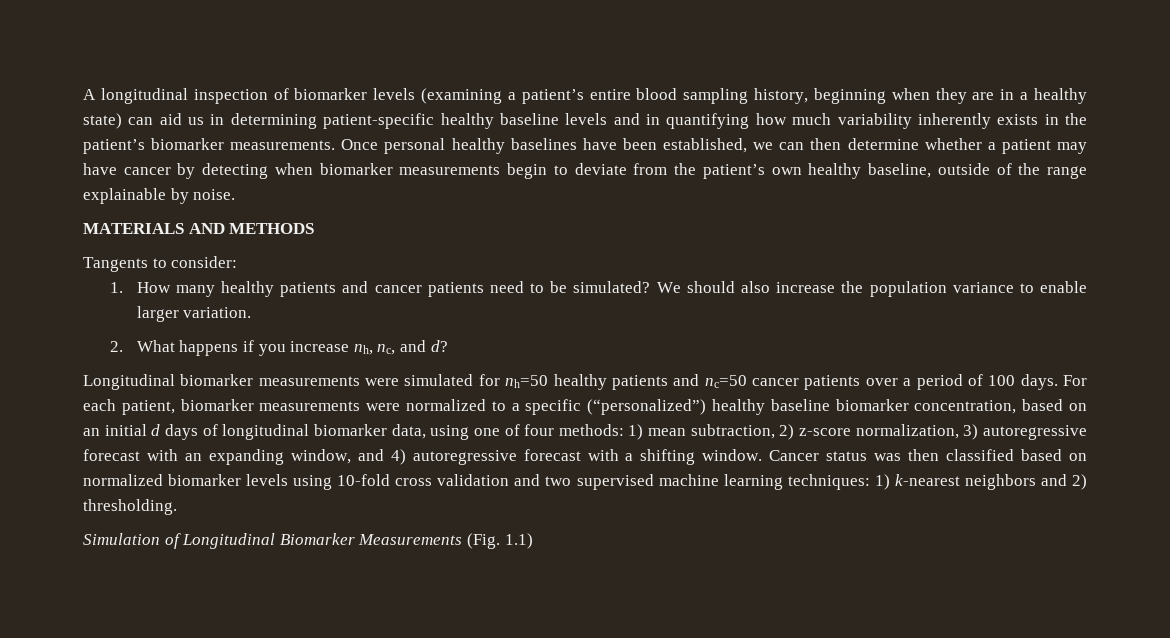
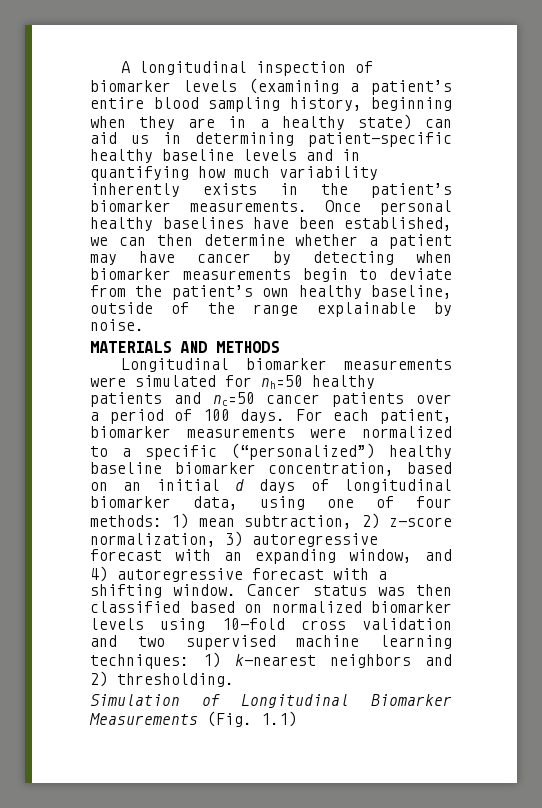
[83,256,238,272] [109,281,1087,297] [136,306,252,322] [109,340,448,356] // Tangents to consider: // 1. How many healthy patients and cancer patients need to be simulated? We should also increase the population variance to enable larger variation. // 2. What happens if you increase nh, nc, and d? -> (279, 347) none

